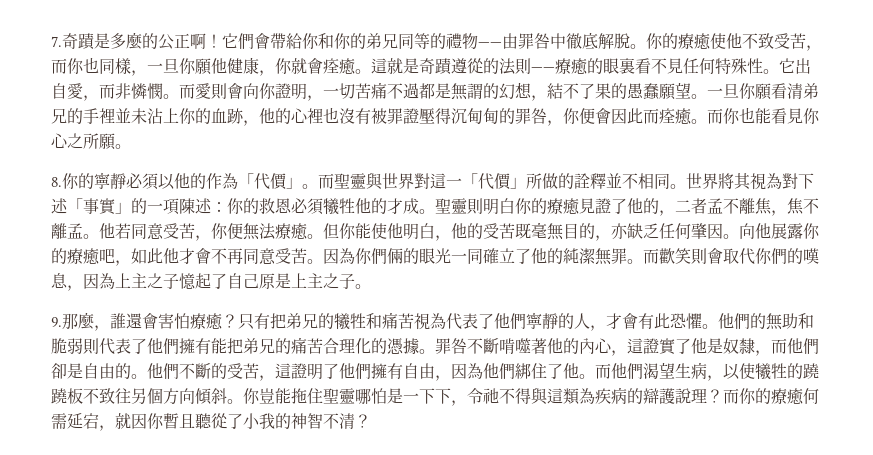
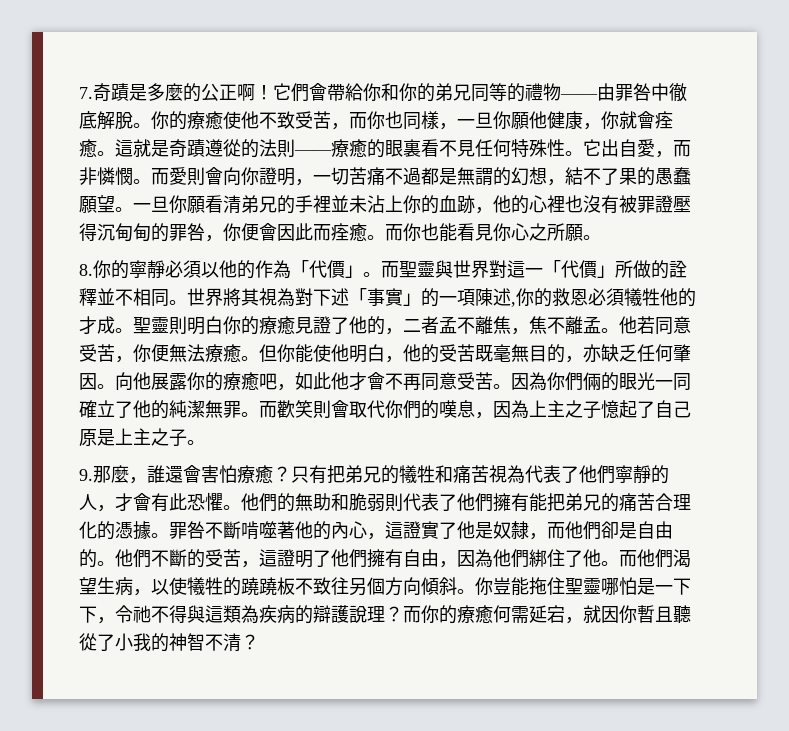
[211,202,227,212] ： -> [511,302,516,307] ,

